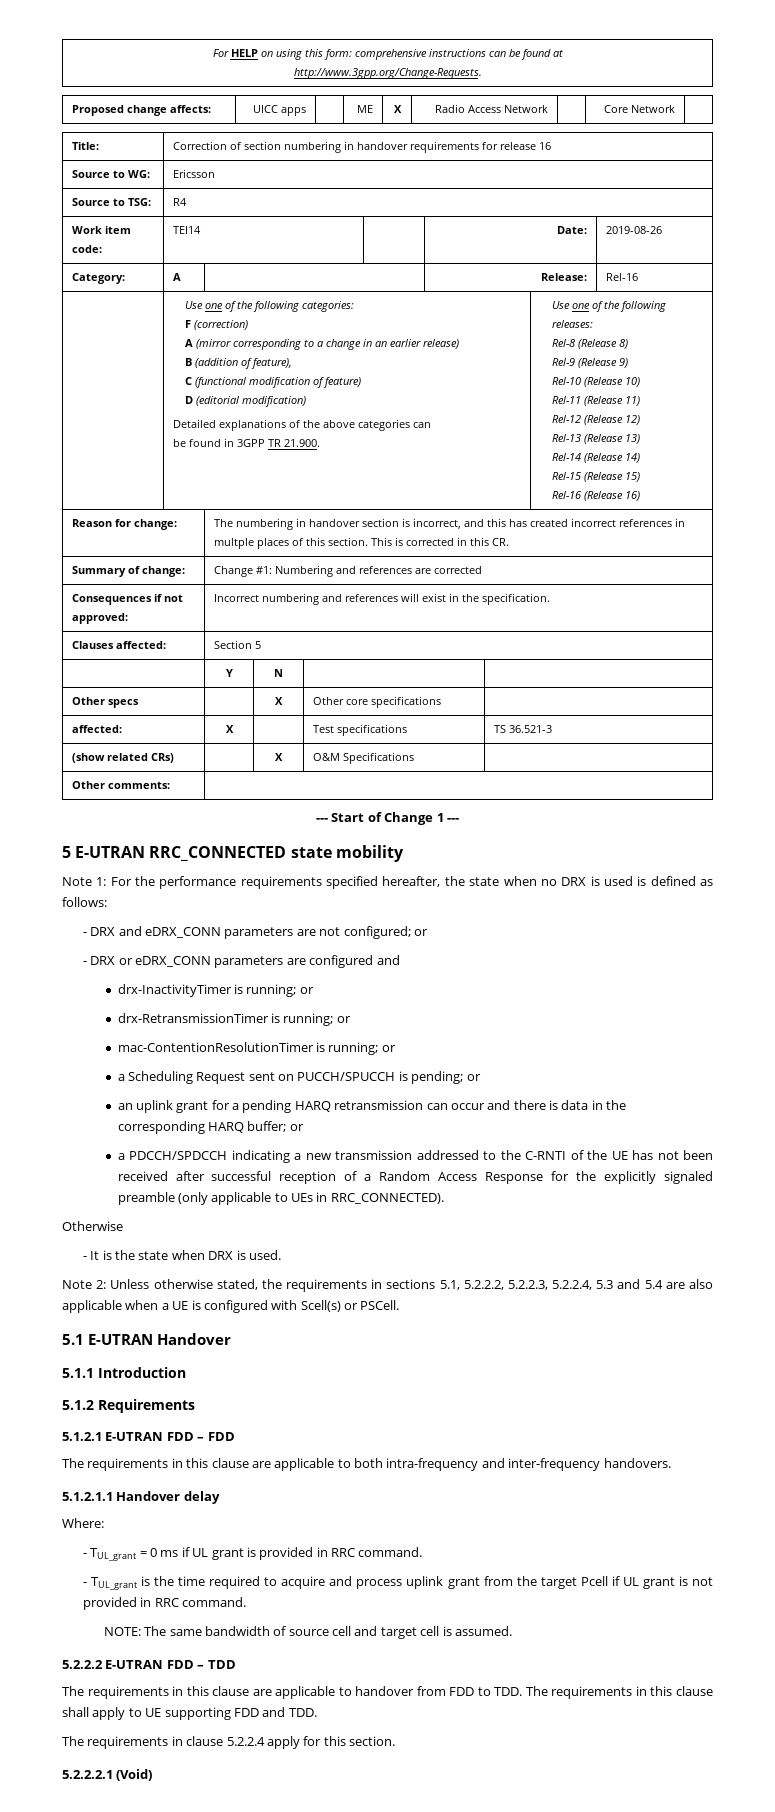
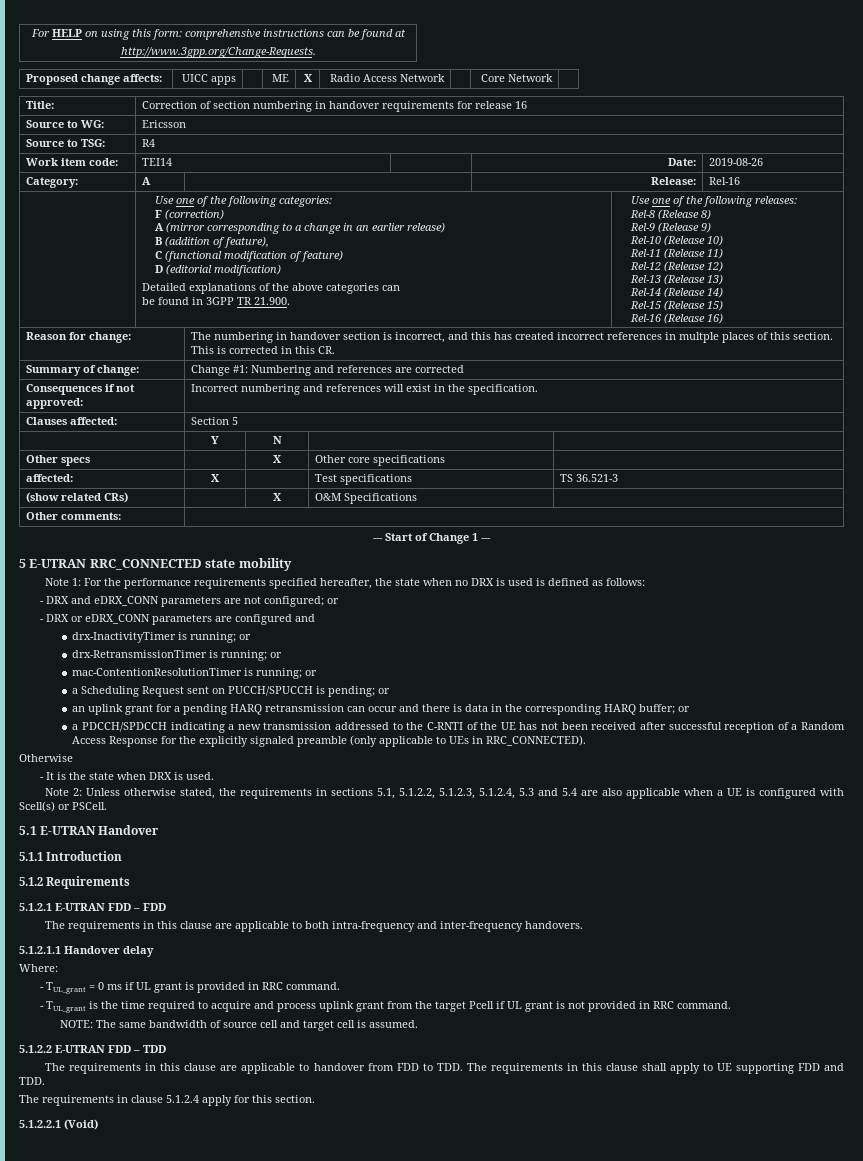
[463,1280,593,1290] 5.2.2.2, 5.2.2.3, 5.2.2.4, -> [399,788,516,799] 5.1.2.2, 5.1.2.3, 5.1.2.4,
[62,1660,103,1669] 5.2.2.2 -> [19,1045,52,1053] 5.1.2.2
[226,1737,265,1746] 5.2.2.4 -> [166,1095,199,1103] 5.1.2.4
[62,1770,113,1779] 5.2.2.2.1 -> [19,1120,61,1128] 5.1.2.2.1

